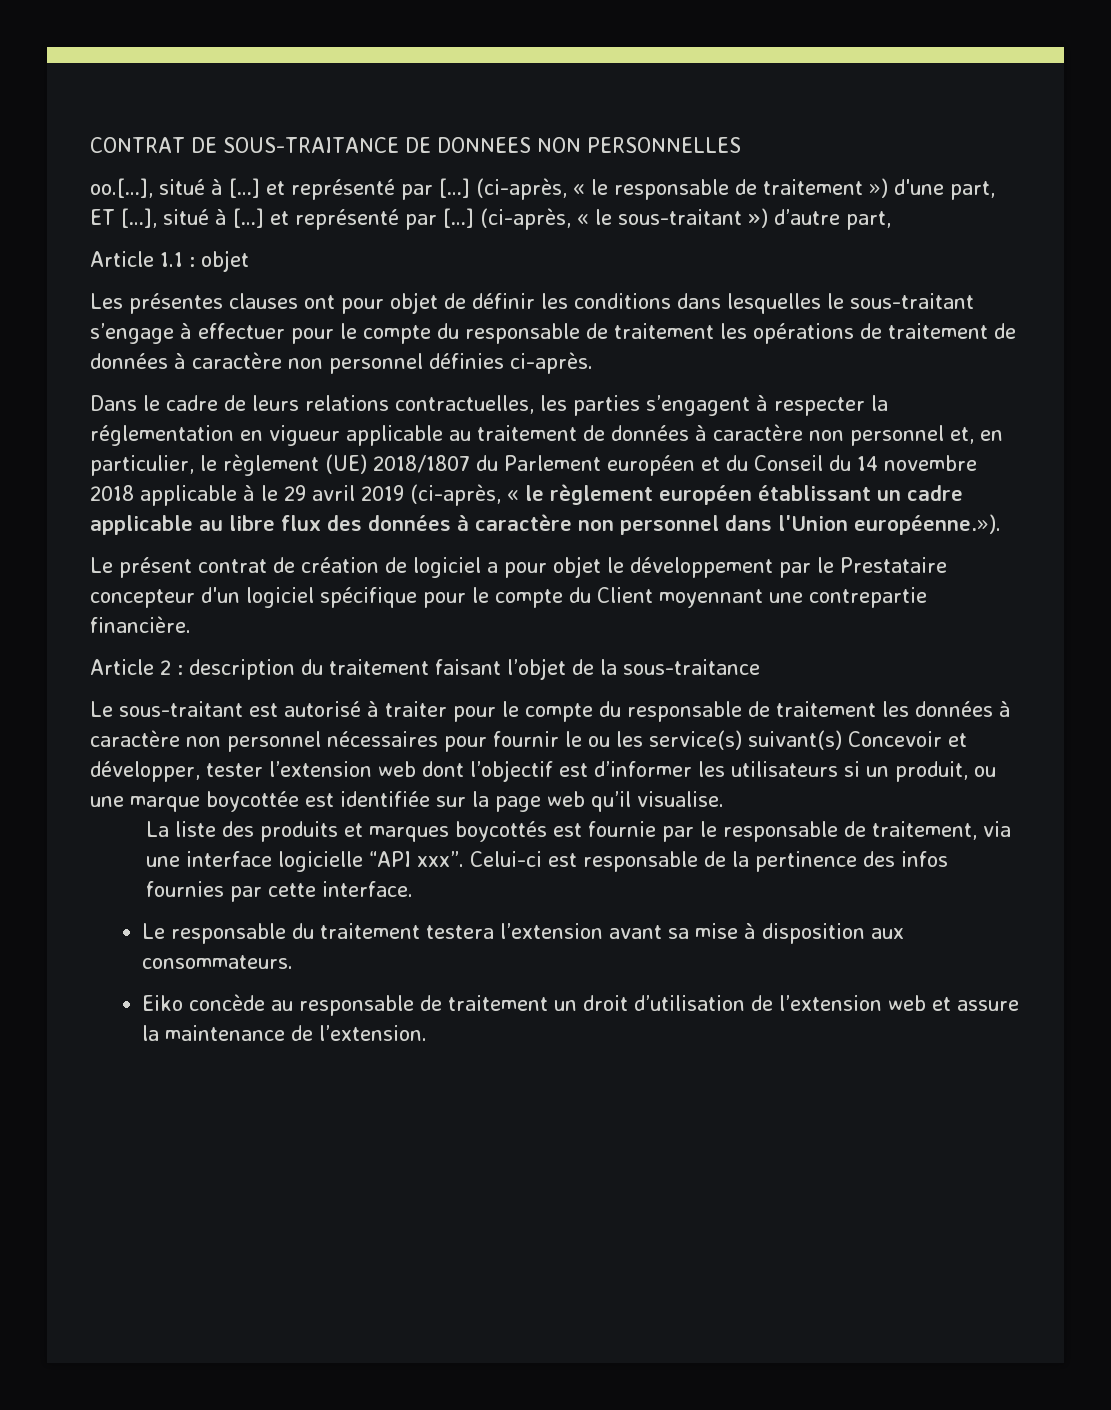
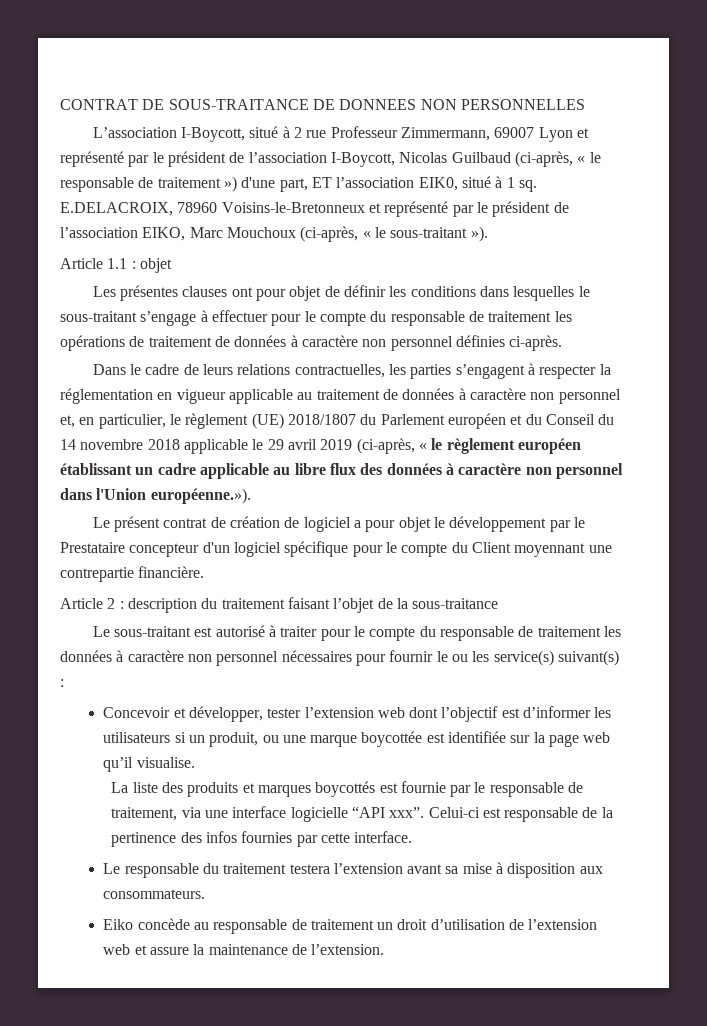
[90,178,470,200] oo.[…], situé à […] et représenté par […] -> [92,126,589,142] [60,151,511,167] L’association I-Boycott, situé à 2 rue Professeur Zimmermann, 69007 Lyon et représenté par le président de l’association I-Boycott, Nicolas Guilbaud
[121,208,474,230] […], situé à […] et représenté par […] -> [336,176,537,192] [60,201,569,217] [60,227,296,241] l’association EIK0, situé à 1 sq. E.DELACROIX, 78960 Voisins-le-Bretonneux et représenté par le président de l’association EIKO, Marc Mouchoux
[748,208,891,230] ») d’autre part, -> [470,226,488,242] »).
[243,485,255,501] à -> (248, 446) none
(842, 740) none -> [60,679,64,687] : //

